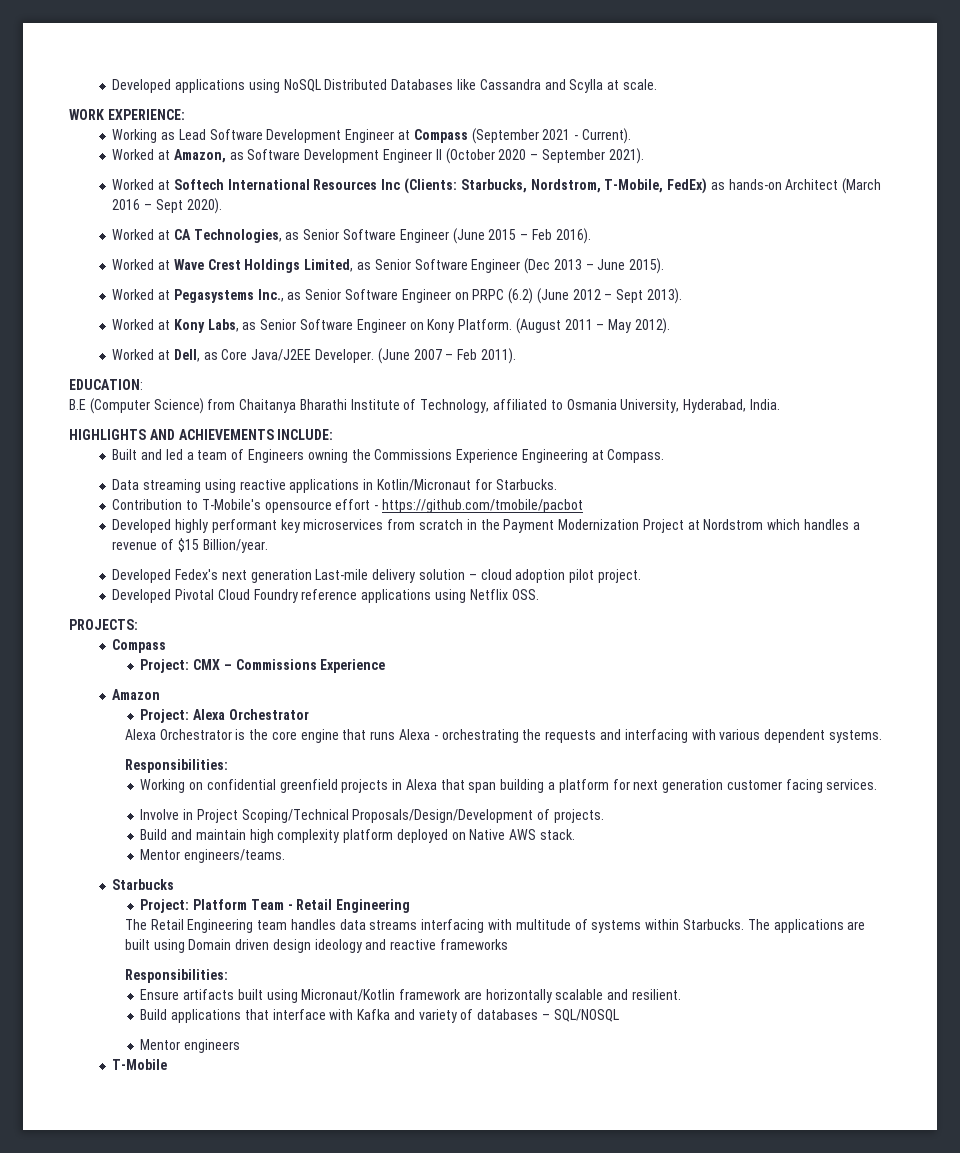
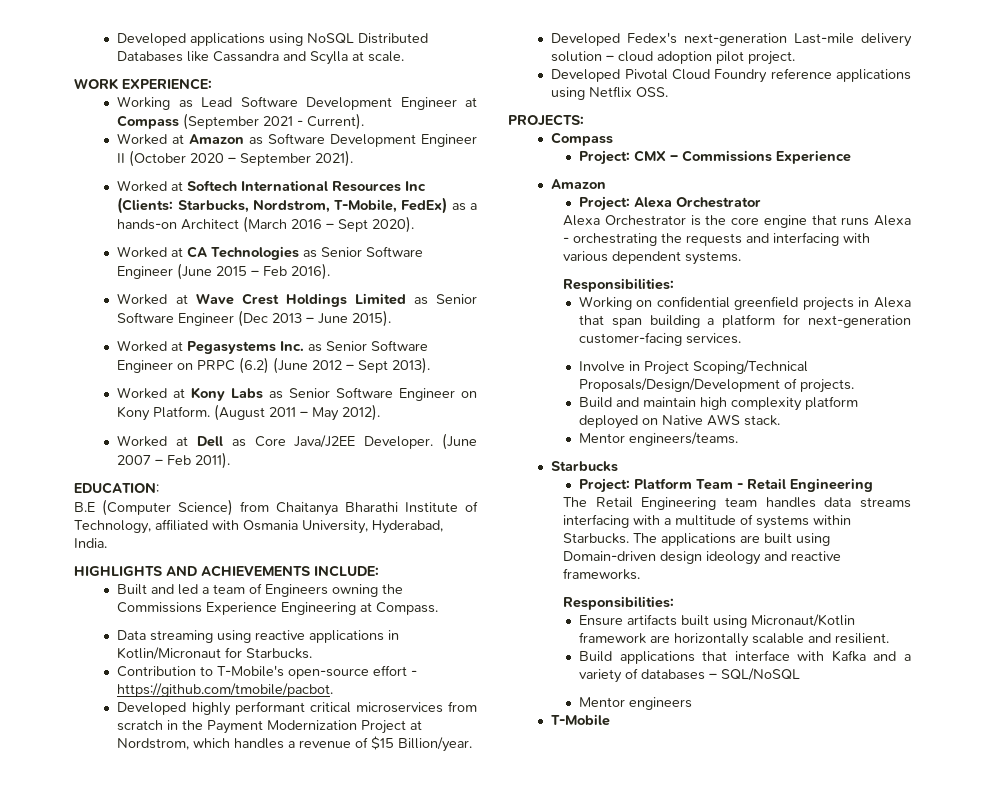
[173,149,226,163] Amazon, -> [189,134,245,144] Amazon
(725, 186) none -> [469,203,477,210] a
[193,229,282,243] Technologies, -> [211,246,300,260] Technologies
[304,259,354,272] Limited, -> [354,293,406,305] Limited
[257,289,284,302] Inc., -> [280,341,305,351] Inc.
[207,319,239,332] Labs, -> [231,388,264,399] Labs
[173,349,200,362] Dell, -> [197,436,224,447] Dell
[550,400,563,410] to -> [212,520,239,530] with
[264,501,332,513] opensource -> [288,668,370,679] open-source
[381,499,583,513] https://github.com/tmobile/pacbot -> [117,683,334,697] https://github.com/tmobile/pacbot.
[280,519,300,533] key -> [309,702,351,713] critical
[703,519,764,530] Nordstrom -> [117,738,190,750] Nordstrom,
[221,569,312,583] next generation -> [684,33,788,46] next-generation
[633,779,823,793] next generation customer facing -> [808,315,911,328] [578,332,682,346] next-generation customer-facing
(513, 924) none -> [663,518,671,525] a
[188,939,270,950] Domain driven -> [562,551,656,561] Domain-driven
[440,939,509,950] frameworks -> [562,568,640,580] frameworks.
(415, 1014) none -> [904,654,912,661] a
[553,1009,619,1022] SQL/NOSQL -> [720,668,800,681] SQL/NoSQL

